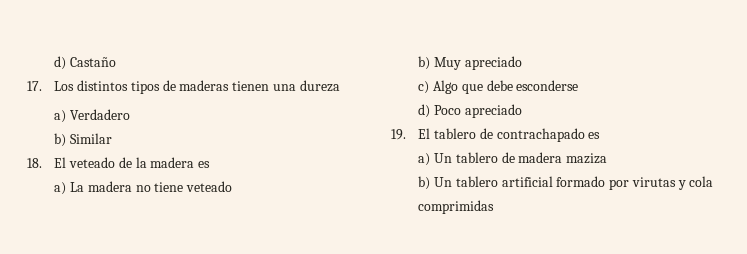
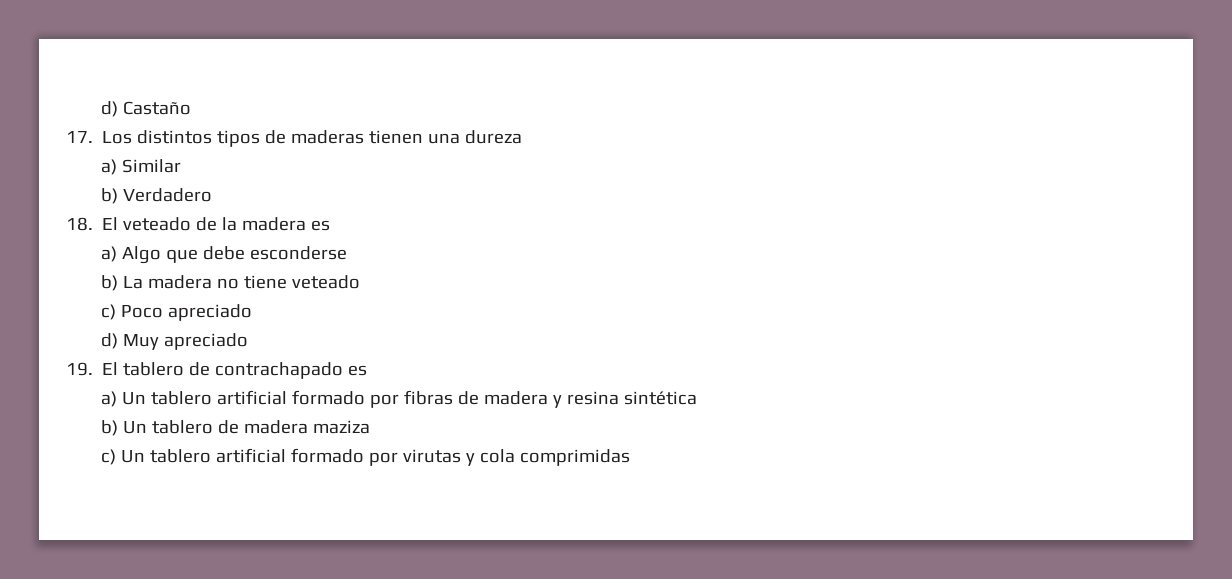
[69,109,130,120] [54,133,112,147] Verdadero // b) Similar -> [122,159,182,173] [101,188,213,204] Similar // b) Verdadero
(67, 188) none -> [122,246,348,264] [101,275,119,291] Algo que debe esconderse // b)
[418,56,522,70] [418,80,579,94] [418,104,461,118] b) Muy apreciado // c) Algo que debe esconderse // d) Poco -> [101,304,253,321] [101,333,160,350] c) Poco apreciado // d) Muy
(498, 157) none -> [217,390,698,408] [101,420,214,436] artificial formado por fibras de madera y resina sintética // b) Un tablero
[418,176,431,190] b) -> [101,449,117,465] c)

